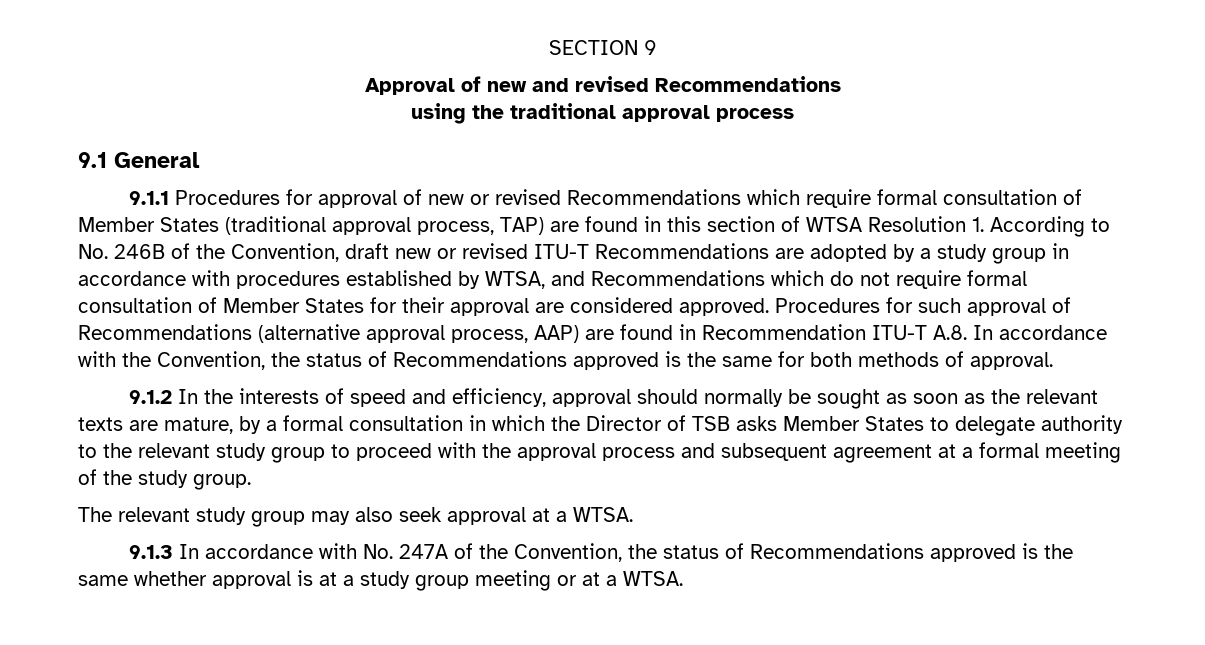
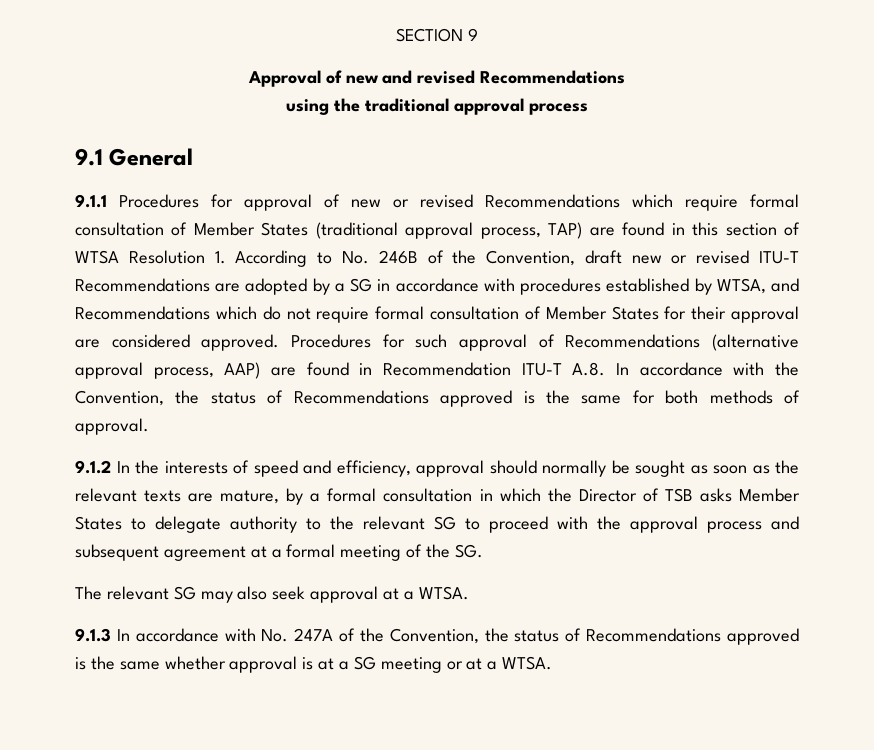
[937,244,1046,264] study group -> [350,278,373,292] SG
[216,443,325,463] study group -> [434,516,456,530] SG
[138,470,251,490] study group. -> [454,544,483,558] SG.
[196,507,305,527] study group -> [173,586,196,600] SG
[360,571,469,591] study group -> [353,656,376,670] SG

